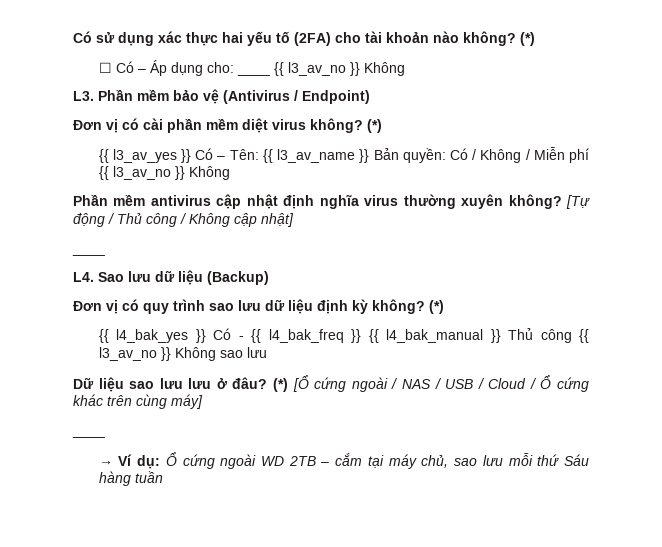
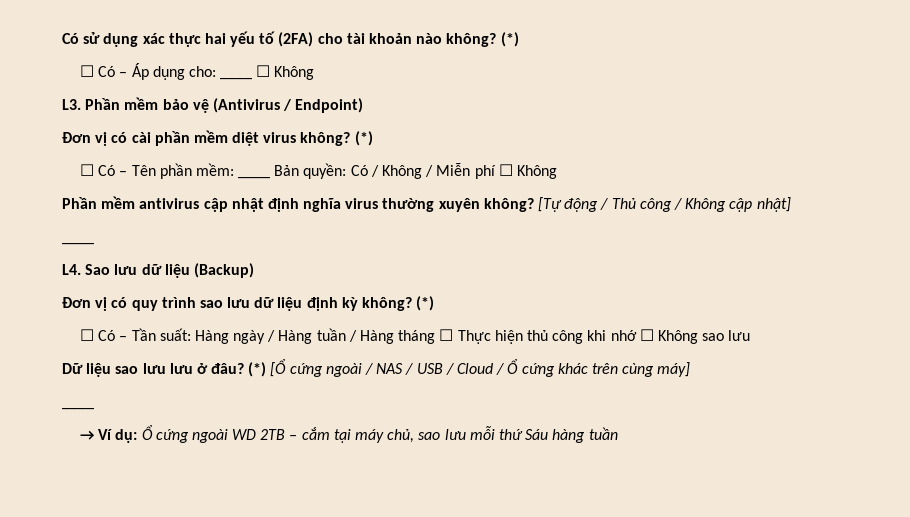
[273,62,360,76] {{ l3_av_no }} -> [256,65,271,77] ☐
[98,148,370,163] {{ l3_av_yes }} Có – Tên: {{ l3_av_name }} -> [80,163,234,179] [238,176,271,179] ☐ Có – Tên phần mềm: ____
[98,166,185,180] {{ l3_av_no }} -> [498,164,513,176] ☐
[98,328,590,343] [98,347,171,361] {{ l4_bak_yes }} Có - {{ l4_bak_freq }} {{ l4_bak_manual }} Thủ công {{ l3_av_no }} -> [80,328,654,344] ☐ Có – Tần suất: Hàng ngày / Hàng tuần / Hàng tháng ☐ Thực hiện thủ công khi nhớ ☐

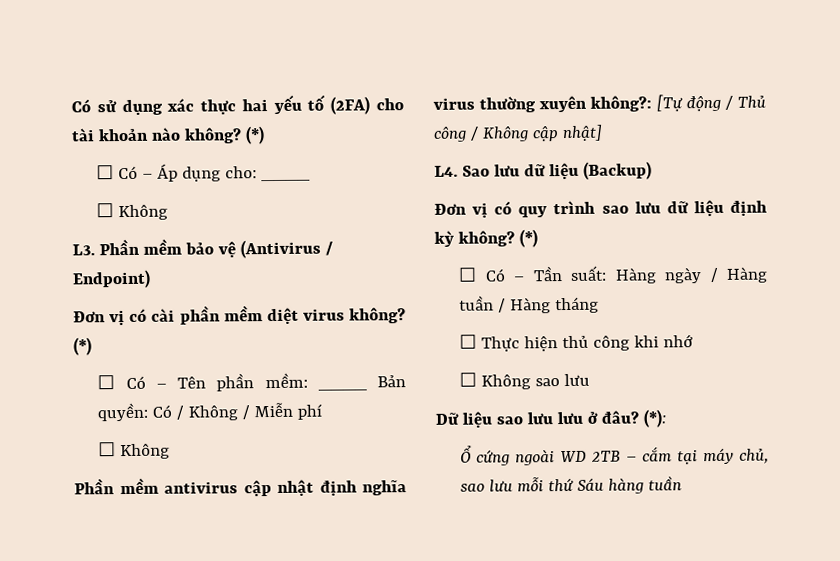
(253, 78) none -> (312, 179) //
(496, 172) none -> (323, 411) //
[483,198,534,212] không? -> [590,95,652,112] không?:
[62,242,94,245] // ____ -> (603, 133) none
(436, 337) none -> (600, 305) //
(637, 335) none -> (694, 341) //
[248,359,691,377] [62,407,94,410] [80,429,138,443] (*) [Ổ cứng ngoài / NAS / USB / Cloud / Ổ cứng khác trên cùng máy] // ____ // → Ví dụ: -> [642,409,667,428] (*): //

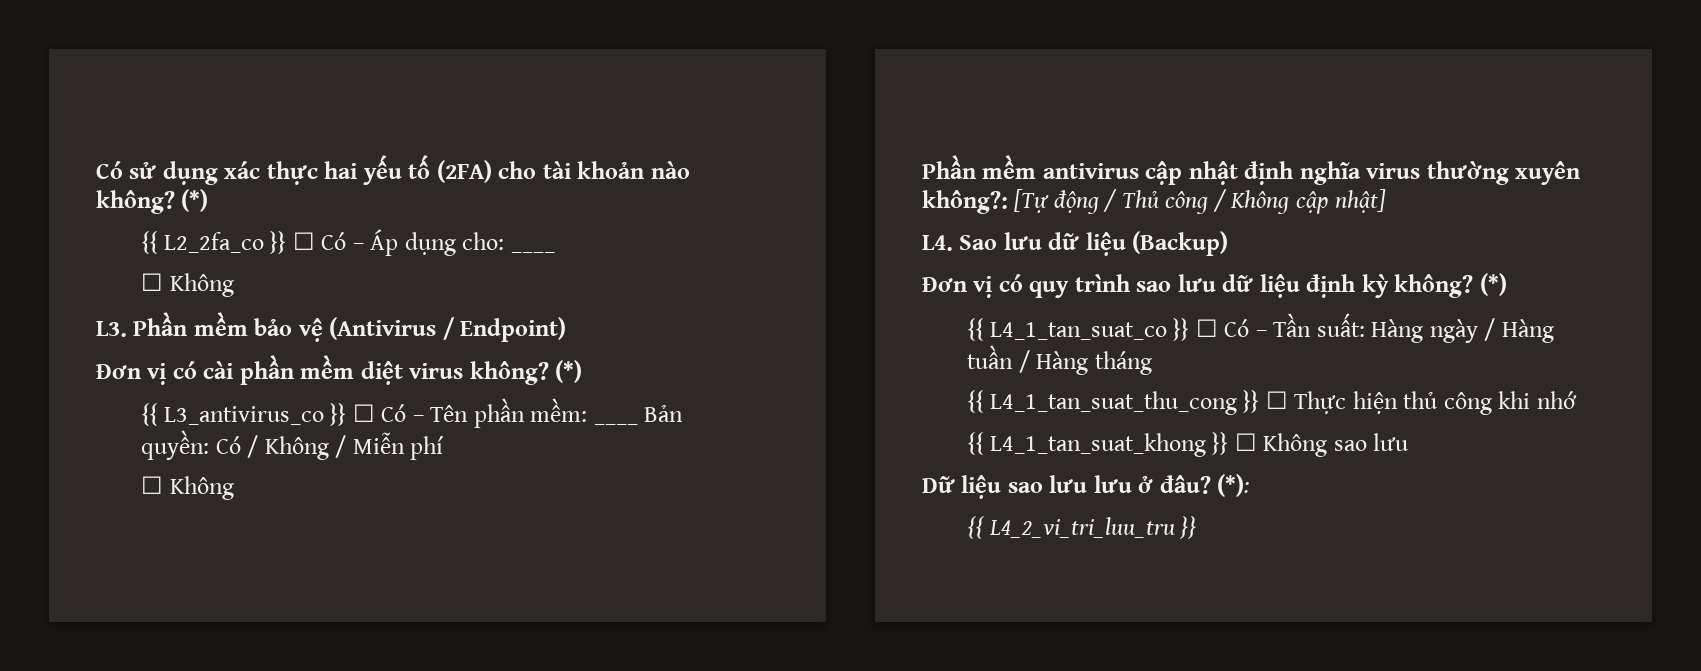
(265, 135) none -> [141,231,287,254] {{ L2_2fa_co }}
(92, 346) none -> [141,403,347,426] {{ L3_antivirus_co }}
(538, 238) none -> [967,318,1190,341] {{ L4_1_tan_suat_co }}
(600, 305) none -> [967,390,1260,415] {{ L4_1_tan_suat_thu_cong }}
(694, 341) none -> [967,432,1229,457] {{ L4_1_tan_suat_khong }}
[460,445,769,466] [460,476,683,494] Ổ cứng ngoài WD 2TB – cắm tại máy chủ, sao lưu mỗi thứ Sáu hàng tuần -> [967,516,1198,539] {{ L4_2_vi_tri_luu_tru }}

